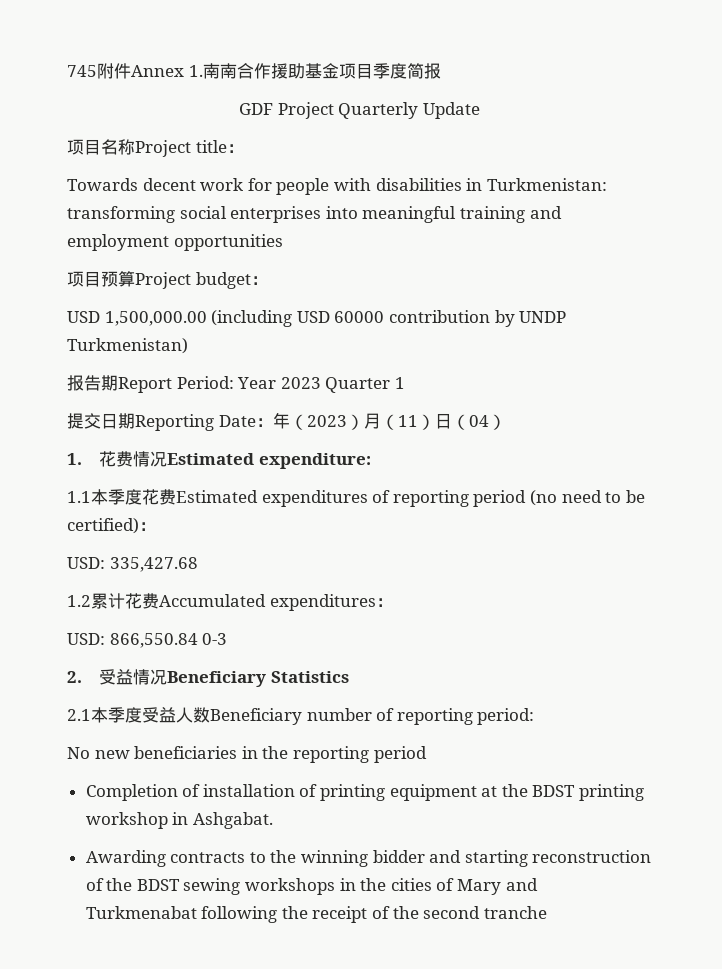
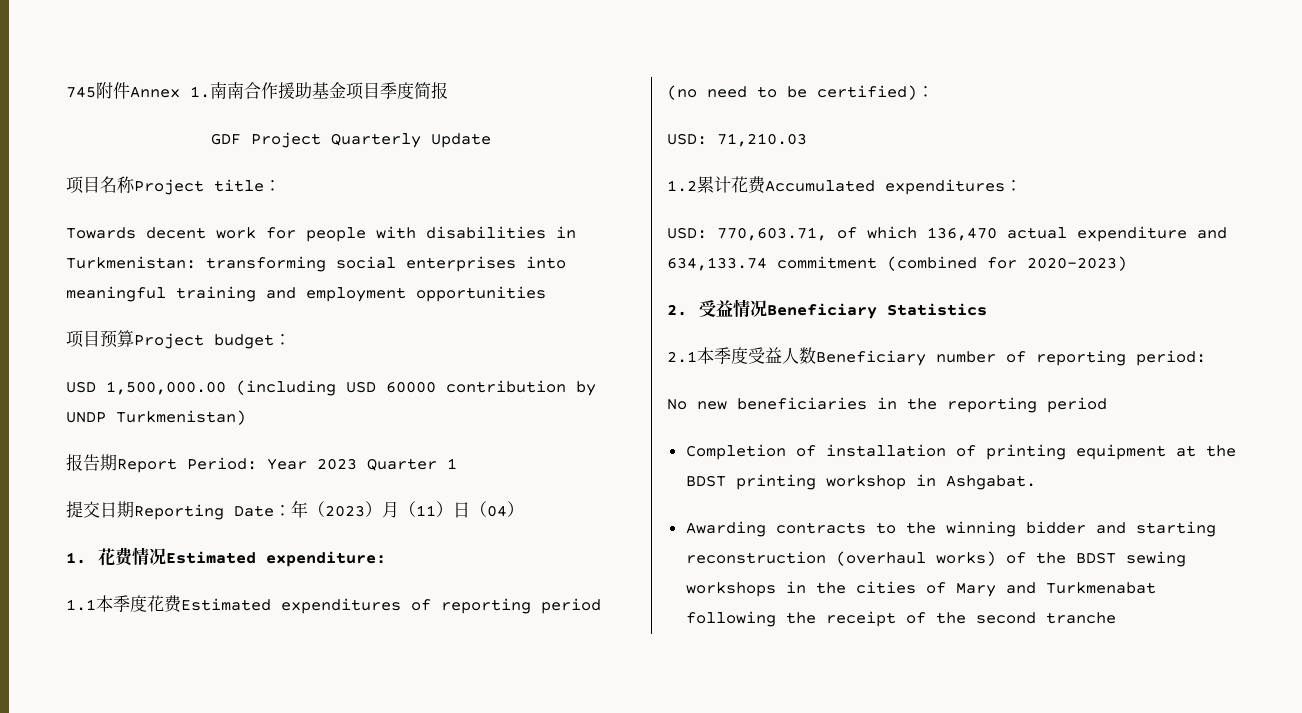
[109,557,198,572] 335,427.68 -> [717,133,807,147] 71,210.03
[109,633,228,648] 866,550.84 0-3 -> [717,226,1227,242] [667,256,1127,271] 770,603.71, of which 136,470 actual expenditure and 634,133.74 commitment (combined for 2020-2023)
(652, 856) none -> [835,551,996,566] (overhaul works)

